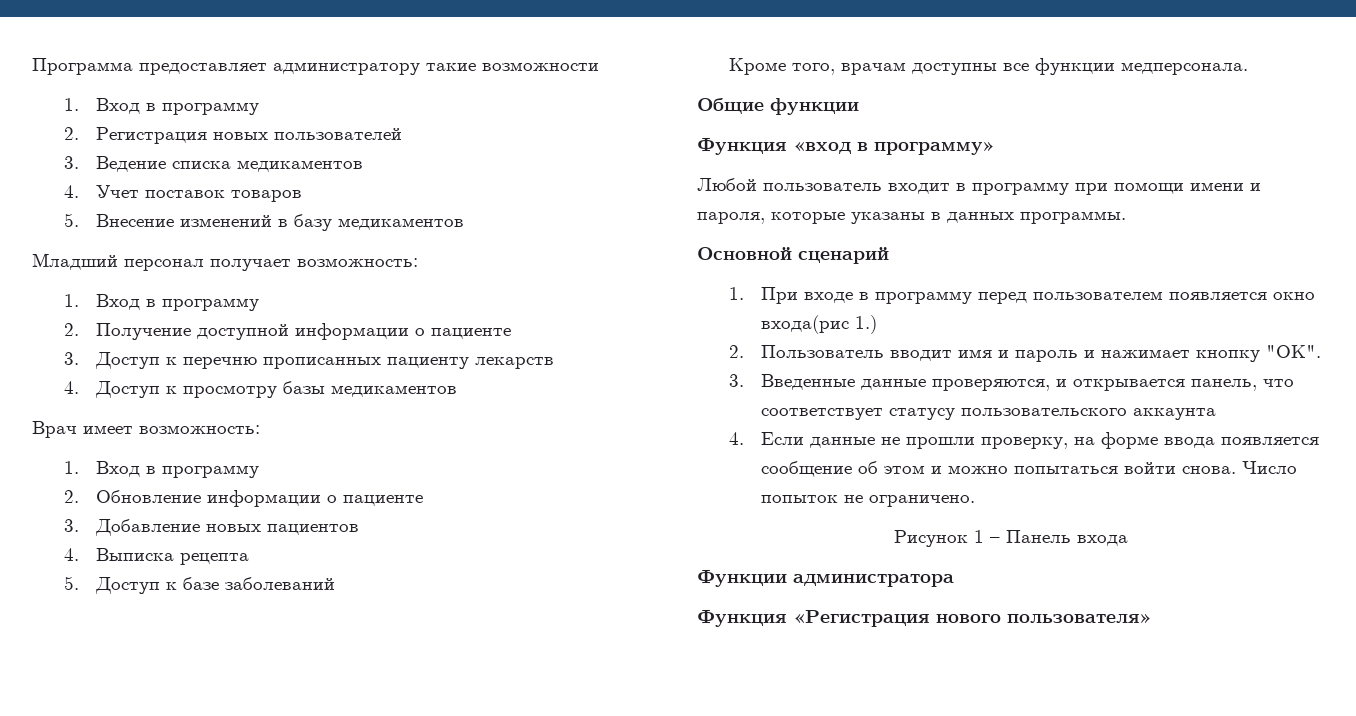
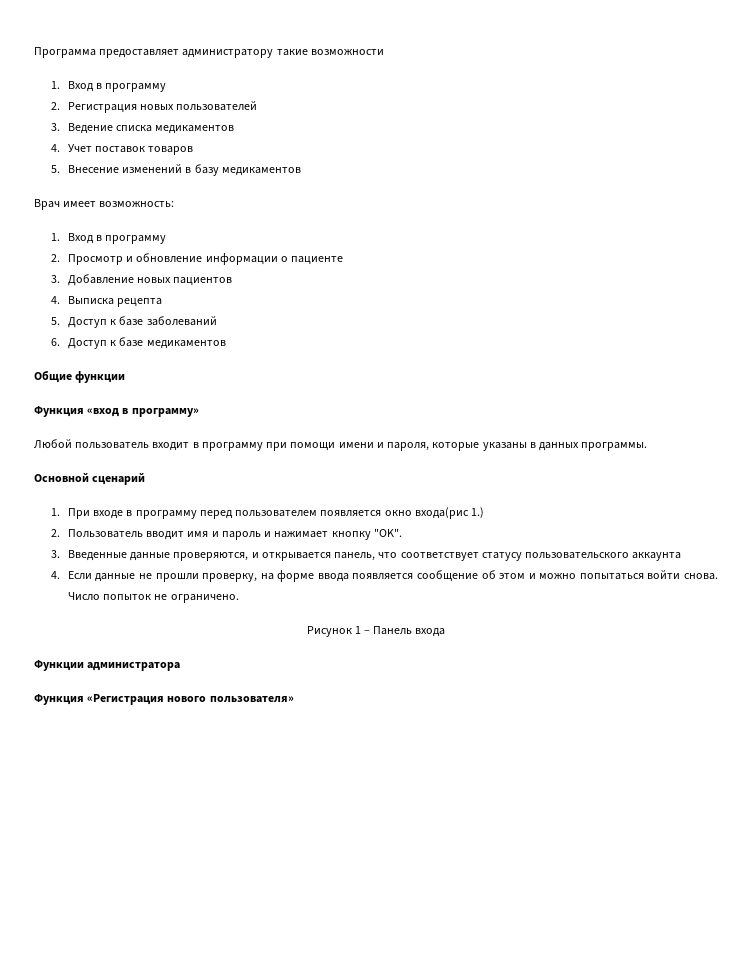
[32,253,418,271] [64,294,260,311] [64,323,512,340] [64,352,555,369] [64,381,458,398] // Младший персонал получает возможность: // 1. Вход в программу // 2. Получение доступной информации о пациенте // 3. Доступ к перечню прописанных пациенту лекарств // 4. Доступ к просмотру базы медикаментов -> (301, 171) none
[96,490,202,503] Обновление -> [67,253,203,265] Просмотр и обновление
[729,58,1249,75] Кроме того, врачам доступны все функции медперсонала. -> [50,337,226,349] 6. Доступ к базе медикаментов

